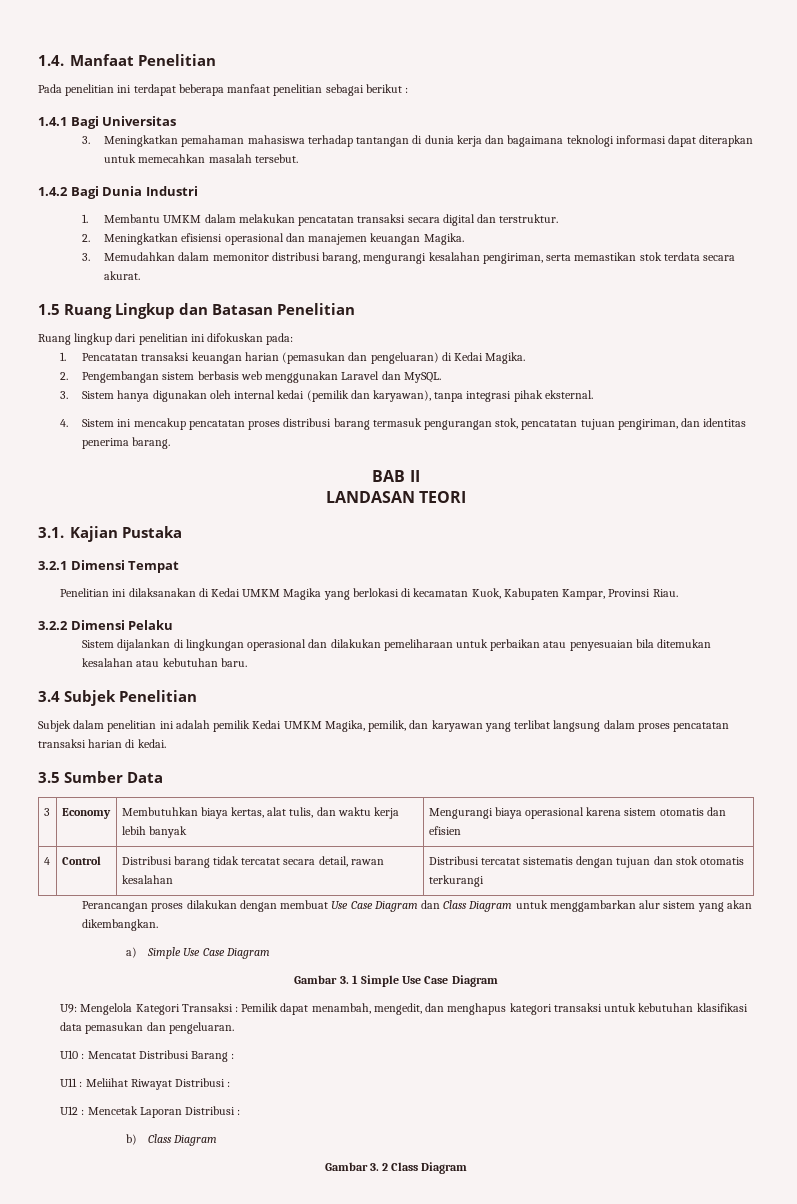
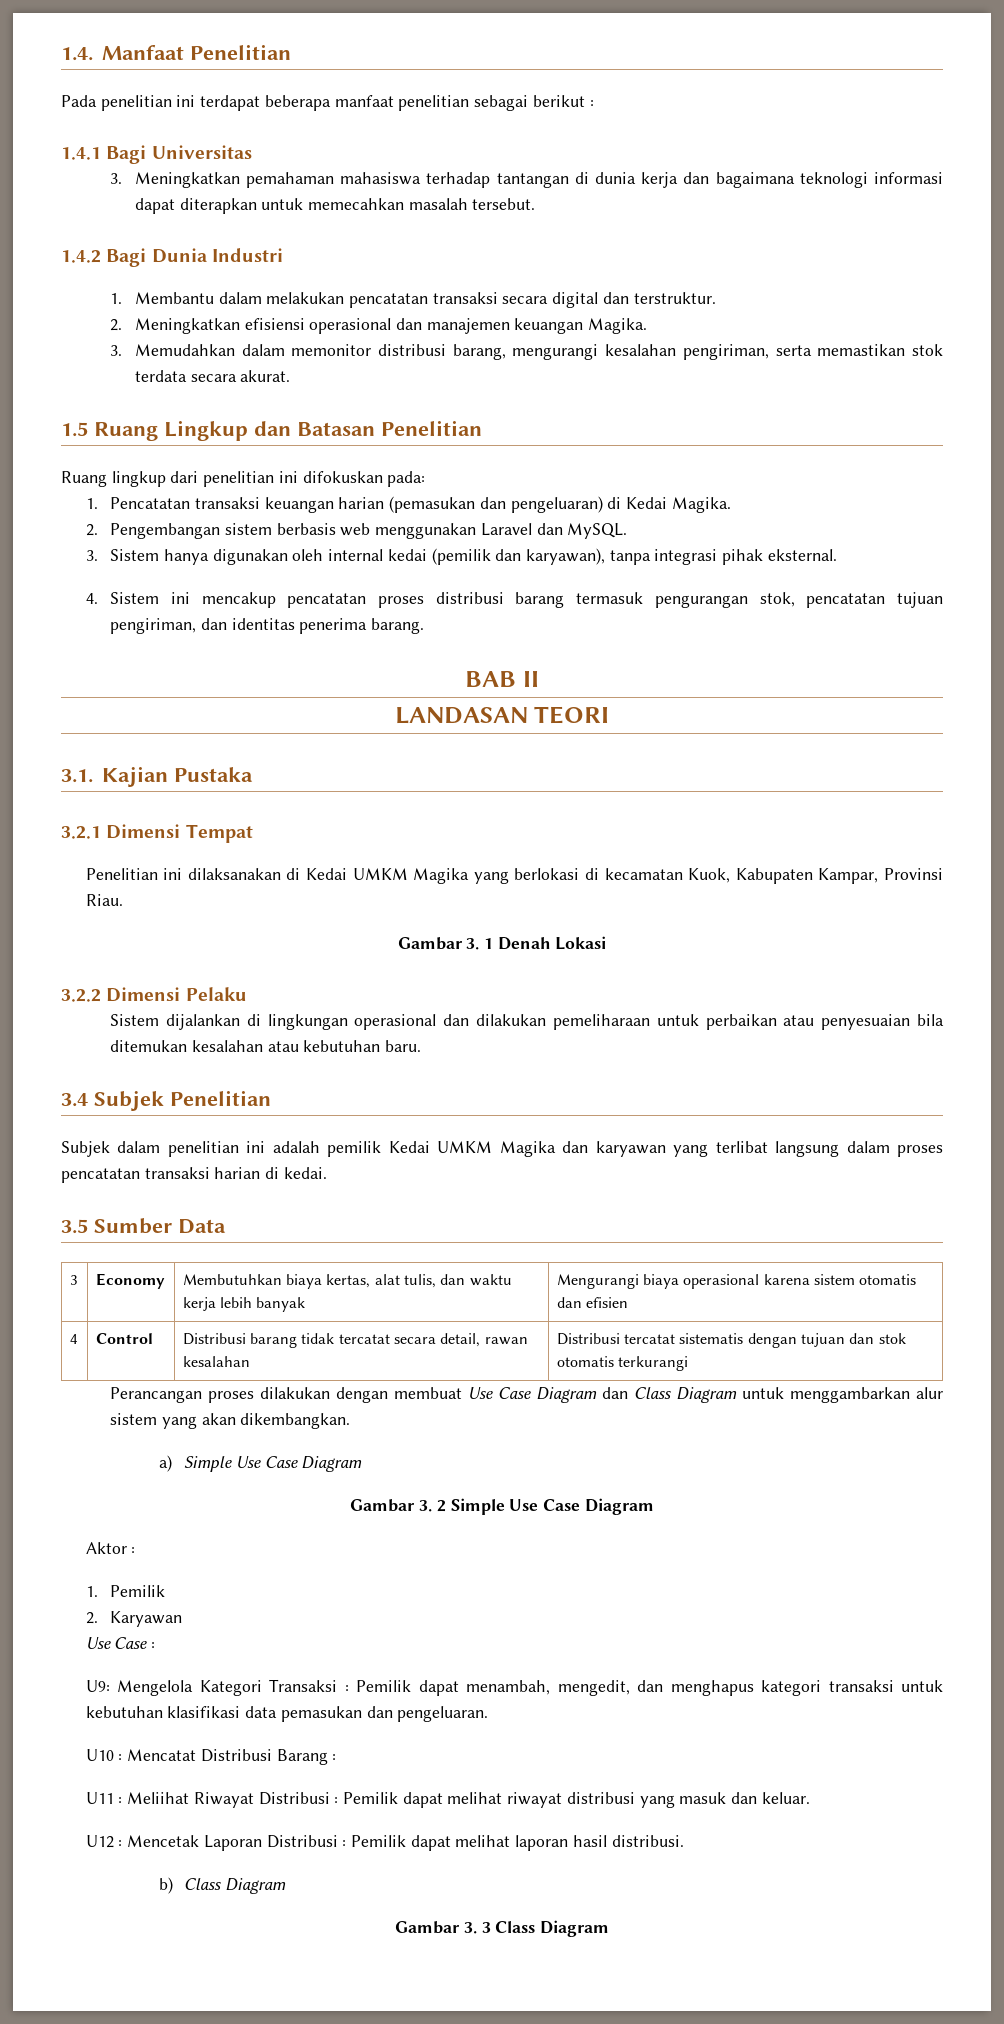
[163,215,202,223] UMKM -> (214, 298) none
(678, 593) none -> [397,936,607,950] // Gambar 3. 1 Denah Lokasi
[324,720,407,732] Magika, pemilik, -> [499,1141,556,1157] Magika
[351,975,498,987] 1 Simple Use Case Diagram -> [436,1498,654,1515] [85,1542,136,1554] [85,1585,166,1597] [85,1611,183,1627] [85,1637,156,1649] 2 Simple Use Case Diagram // Aktor : // 1. Pemilik // 2. Karyawan // Use Case :
(231, 1084) none -> [342,1792,810,1808] Pemilik dapat melihat riwayat distribusi yang masuk dan keluar.
(241, 1112) none -> [350,1835,684,1851] Pemilik dapat melihat laporan hasil distribusi.
[382,1163,388,1171] 2 -> [481,1922,491,1933] 3

